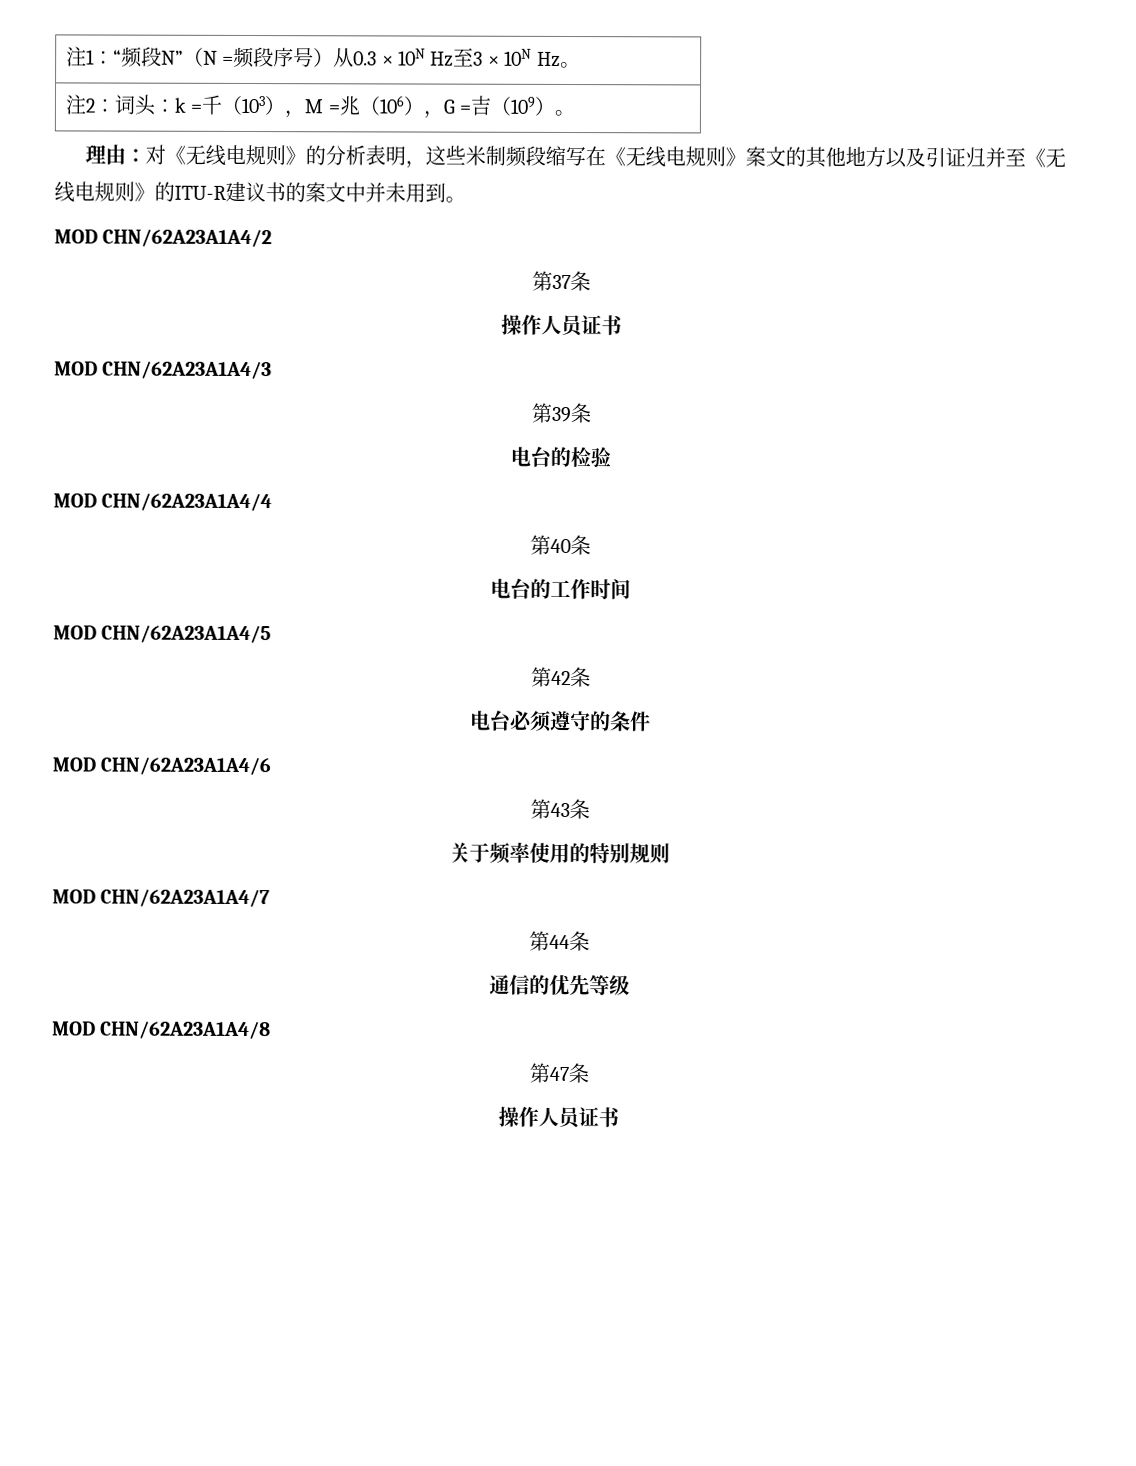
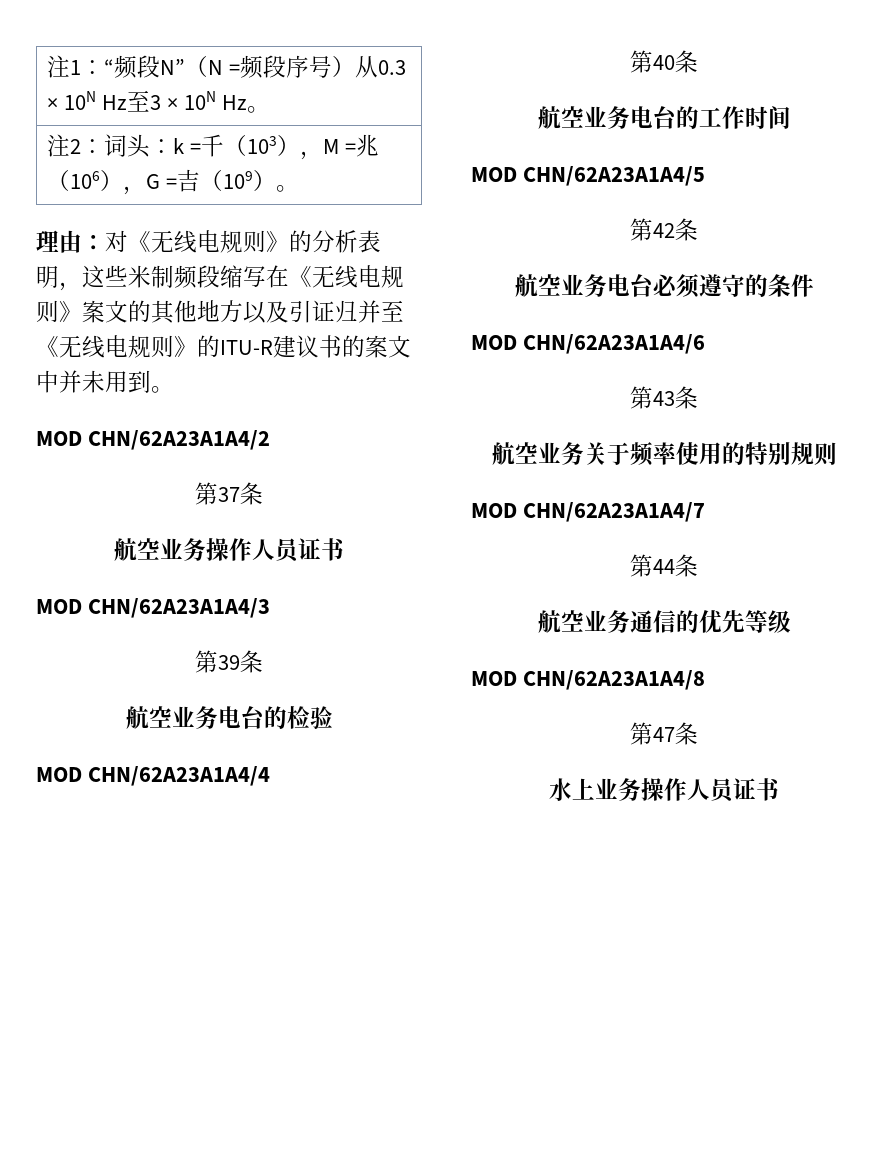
(591, 281) none -> [114,538,206,561] 航空业务
(592, 413) none -> [125,706,218,729] 航空业务
(591, 545) none -> [537,106,630,129] 航空业务
(591, 677) none -> [514,274,607,297] 航空业务
(590, 809) none -> [491,442,584,465] 航空业务
(590, 941) none -> [537,610,630,633] 航空业务
(589, 1073) none -> [549,778,641,801] 水上业务

